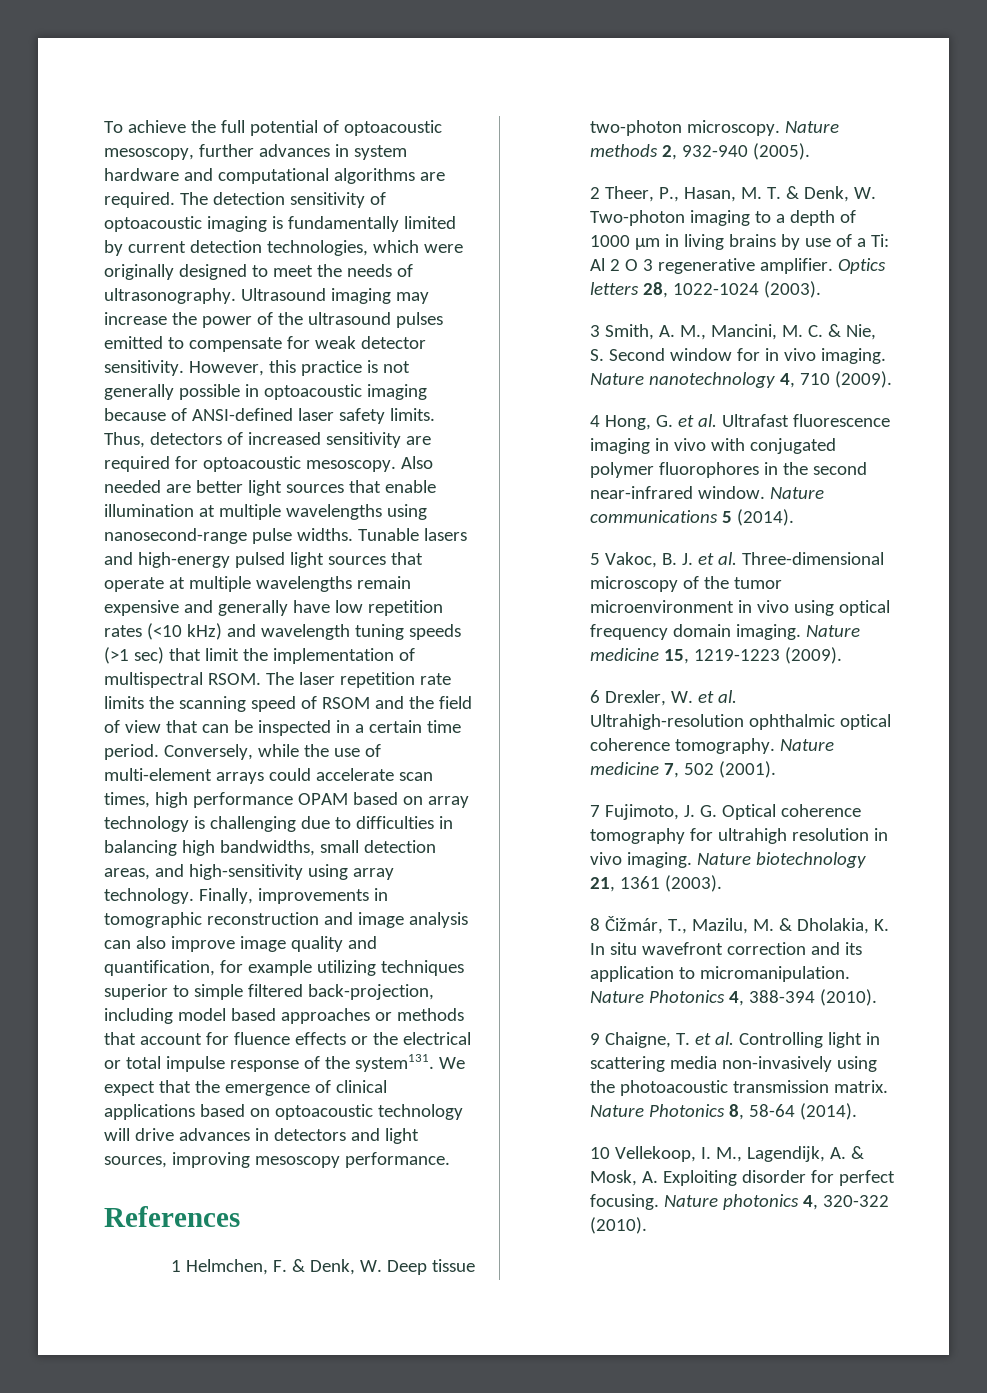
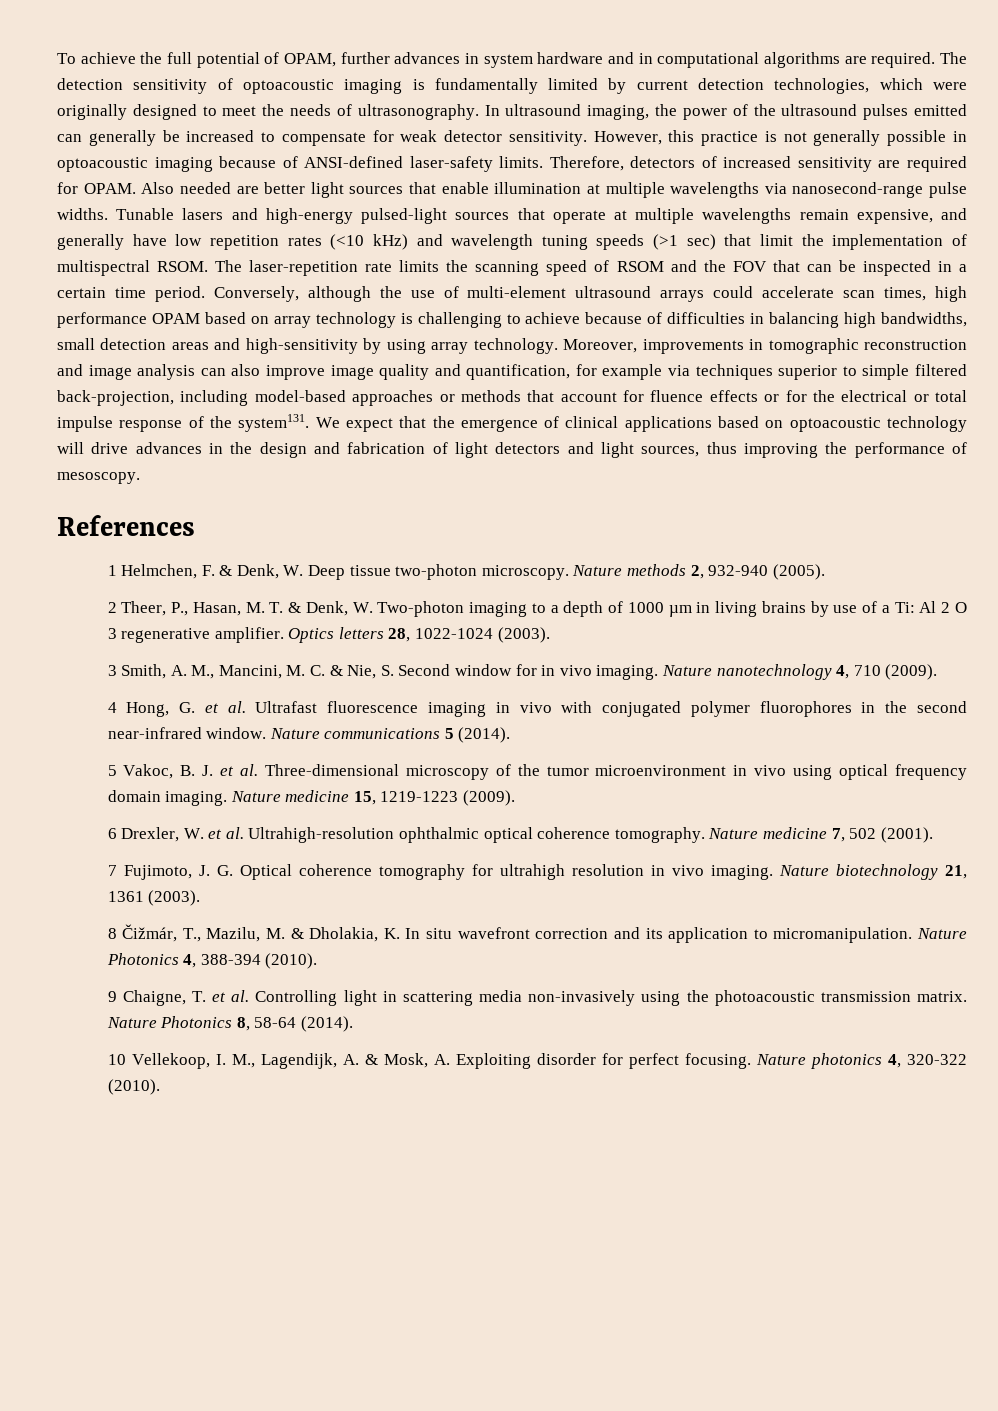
[343,120,442,136] [104,148,194,160] optoacoustic mesoscopy, -> [284,53,336,67] OPAM,
(213, 174) none -> [638,53,653,64] in
[240,288,429,304] [104,312,167,325] Ultrasound imaging may increase -> [484,104,650,120] In ultrasound imaging,
(163, 342) none -> [57,130,255,146] can generally be increased
[297,408,435,424] [104,432,145,448] laser safety limits. Thus, -> [409,156,624,172] laser-safety limits. Therefore,
[202,456,396,472] optoacoustic mesoscopy. -> [83,183,136,194] OPAM.
[386,504,427,520] using -> [764,183,787,194] via
[234,552,324,568] pulsed light -> [361,208,448,224] pulsed-light
[104,600,179,616] expensive -> [856,209,933,224] expensive,
[298,672,415,688] laser repetition -> [249,260,359,276] laser-repetition
[438,696,472,709] [104,720,161,733] field of view -> [732,261,767,272] FOV
[257,744,299,757] while -> [307,286,371,302] although
(212, 774) none -> [575,286,652,298] ultrasound
[300,816,351,829] due to -> [506,312,663,324] to achieve because of
[104,868,150,880] areas, -> [171,342,209,350] areas
(303, 872) none -> [363,338,382,354] by
[198,888,253,904] Finally, -> [563,339,638,353] Moreover,
[316,960,376,976] utilizing -> [668,365,691,376] via
[177,1008,276,1021] model based -> [254,390,346,402] model-based
(368, 1040) none -> [785,390,807,402] for
[273,1128,419,1144] [104,1152,450,1168] detectors and light sources, improving mesoscopy performance. -> [230,442,968,458] [57,472,140,484] the design and fabrication of light detectors and light sources, thus improving the performance of mesoscopy.

